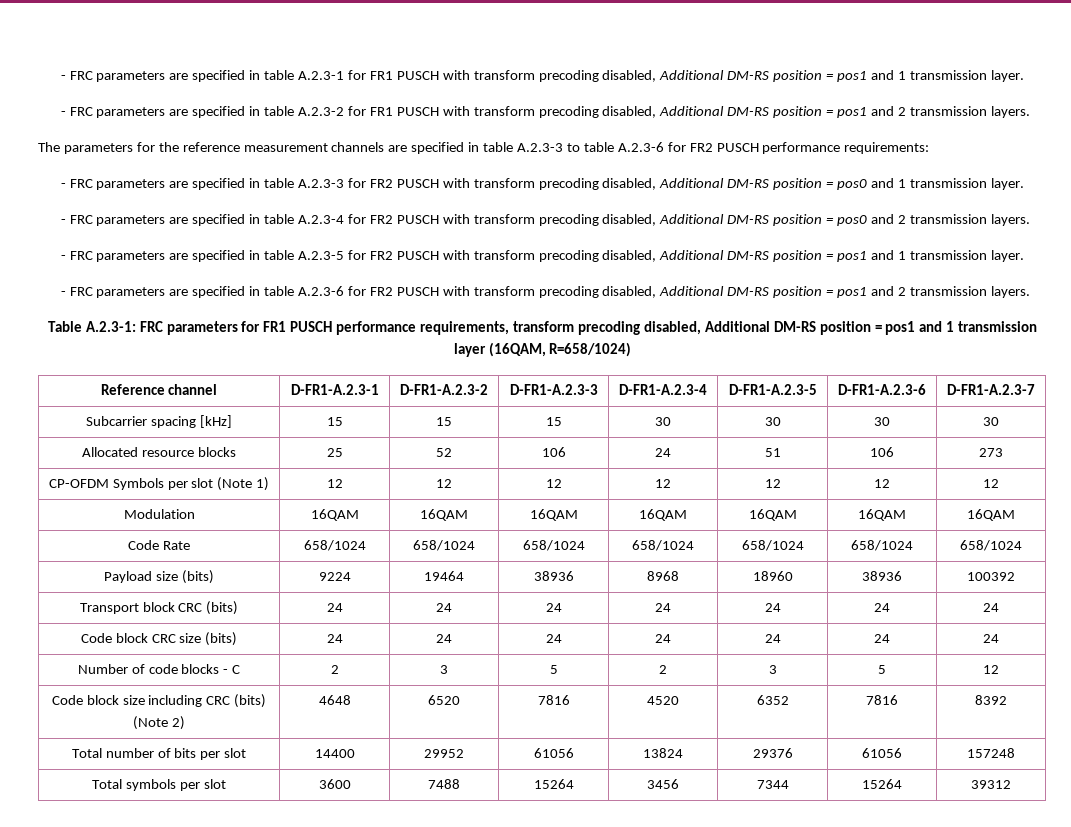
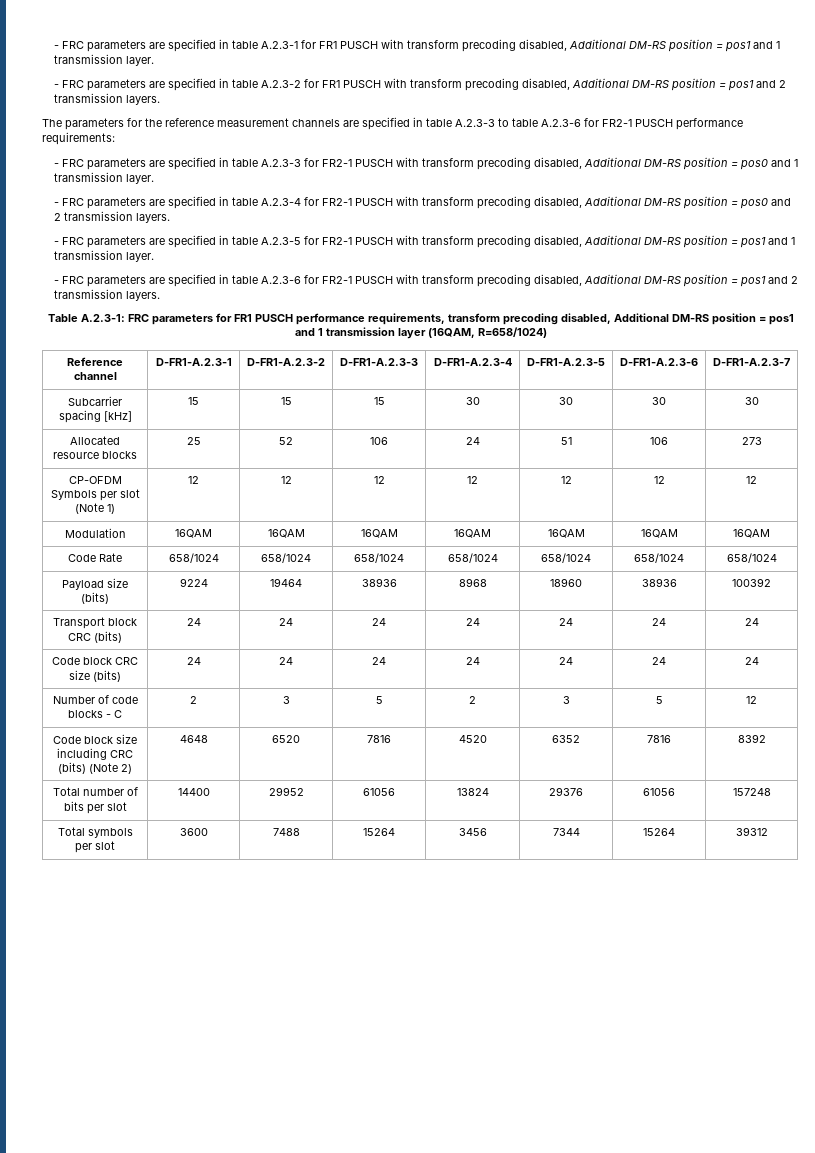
[689,143,713,152] FR2 -> [602,119,632,127] FR2-1
[369,179,393,188] FR2 -> [322,159,353,167] FR2-1
[369,215,393,224] FR2 -> [322,198,353,206] FR2-1
[369,251,393,260] FR2 -> [322,237,353,245] FR2-1
[369,287,393,296] FR2 -> [322,276,353,284] FR2-1

